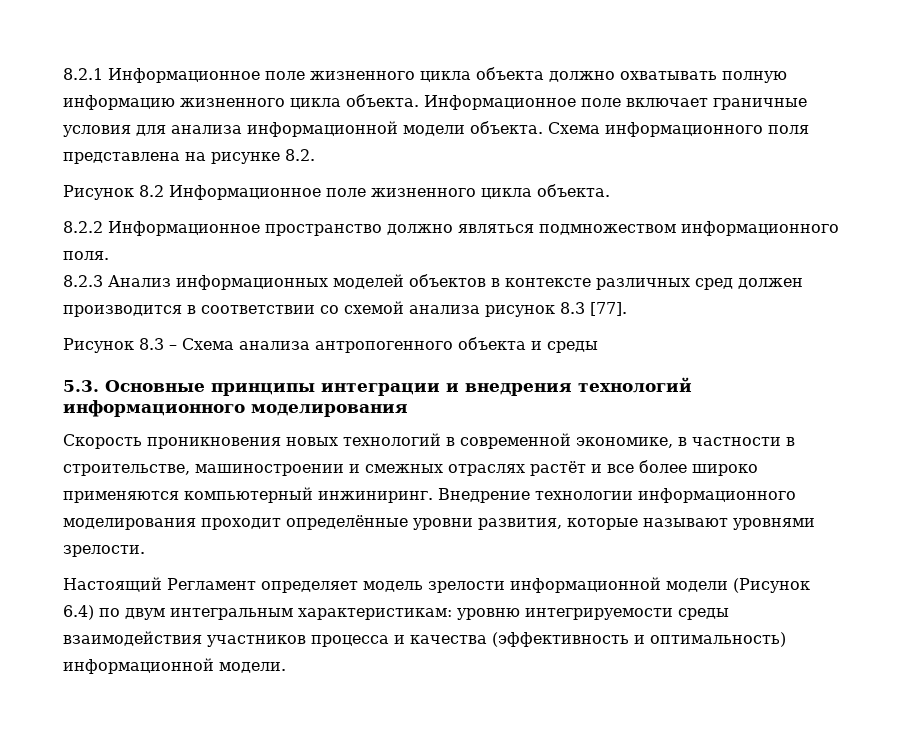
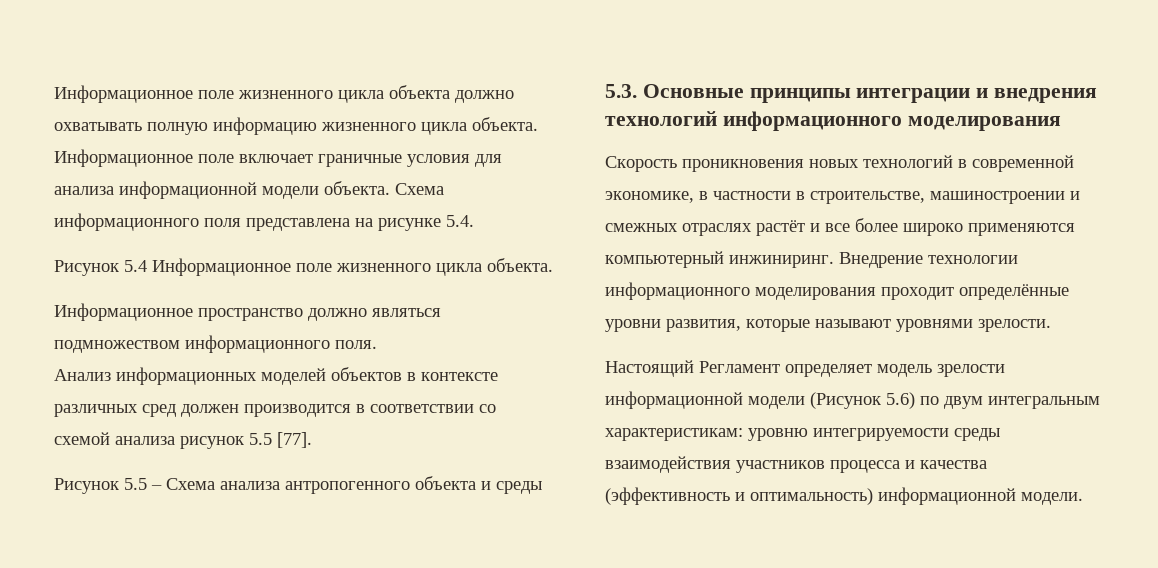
[63,68,103,80] 8.2.1 -> (54, 94) none
[285,149,315,161] [63,185,164,200] 8.2. // Рисунок 8.2 -> [446,215,474,227] [54,260,147,276] 5.4. // Рисунок 5.4
[63,221,103,233] 8.2.2 -> (553, 265) none
[63,275,103,287] 8.2.3 -> (377, 344) none
[560,302,585,314] 8.3 -> [249,433,272,445] 5.5
[139,338,164,350] 8.3 -> [124,478,147,490] 5.5
[63,605,94,620] 6.4) -> [886,392,915,409] 5.6)

